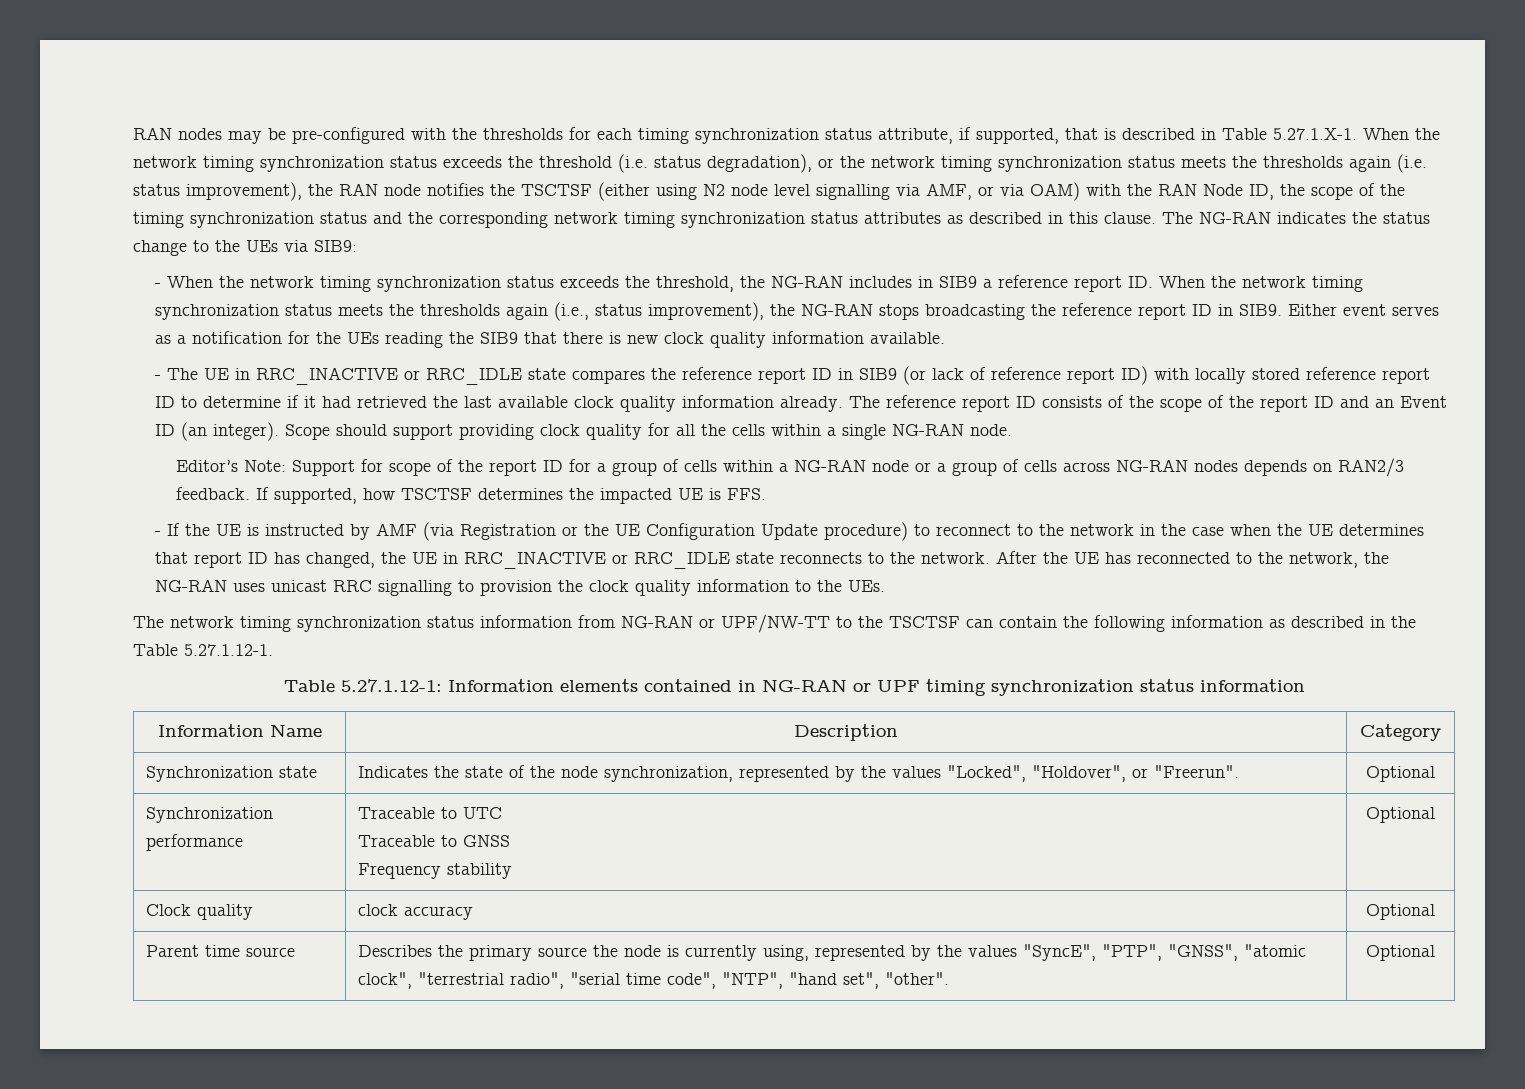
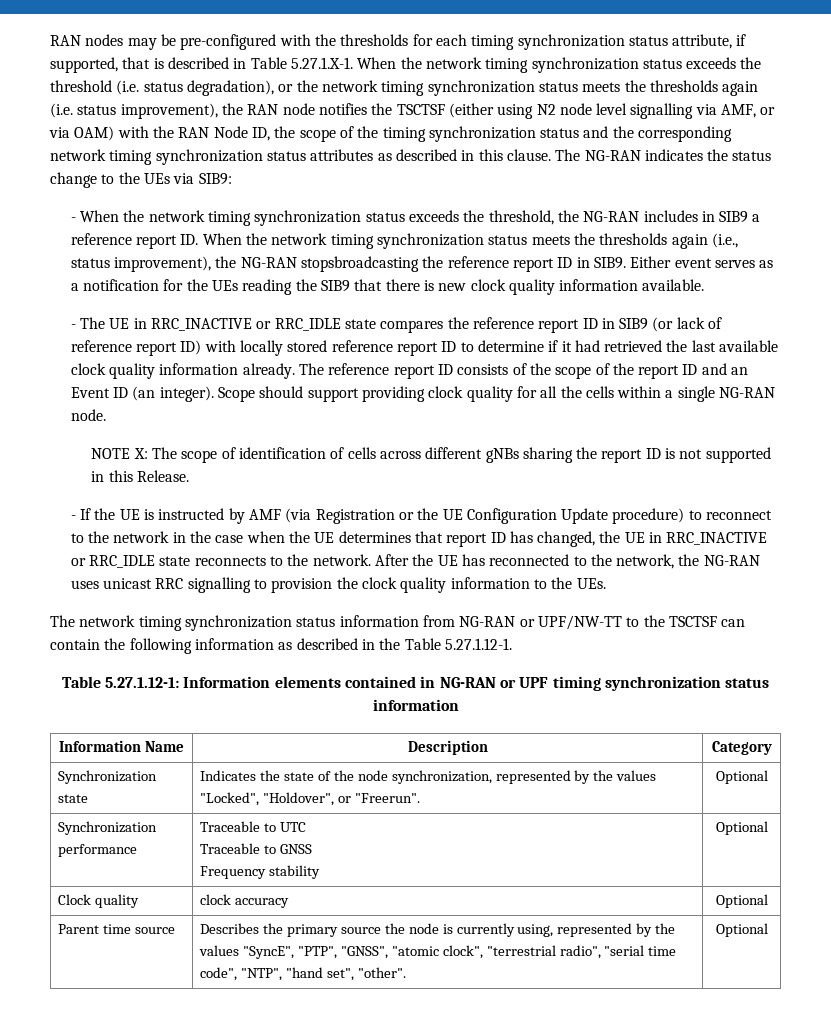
[878,304,1025,320] stops broadcasting -> [300,256,419,272] stopsbroadcasting
[176,458,1405,477] [176,487,767,504] Editor’s Note: Support for scope of the report ID for a group of cells within a NG-RAN node or a group of cells across NG-RAN nodes depends on RAN2/3 feedback. If supported, how TSCTSF determines the impacted UE is FFS. -> [91,447,771,463] [91,470,189,482] NOTE X: The scope of identification of cells across different gNBs sharing the report ID is not supported in this Release.

